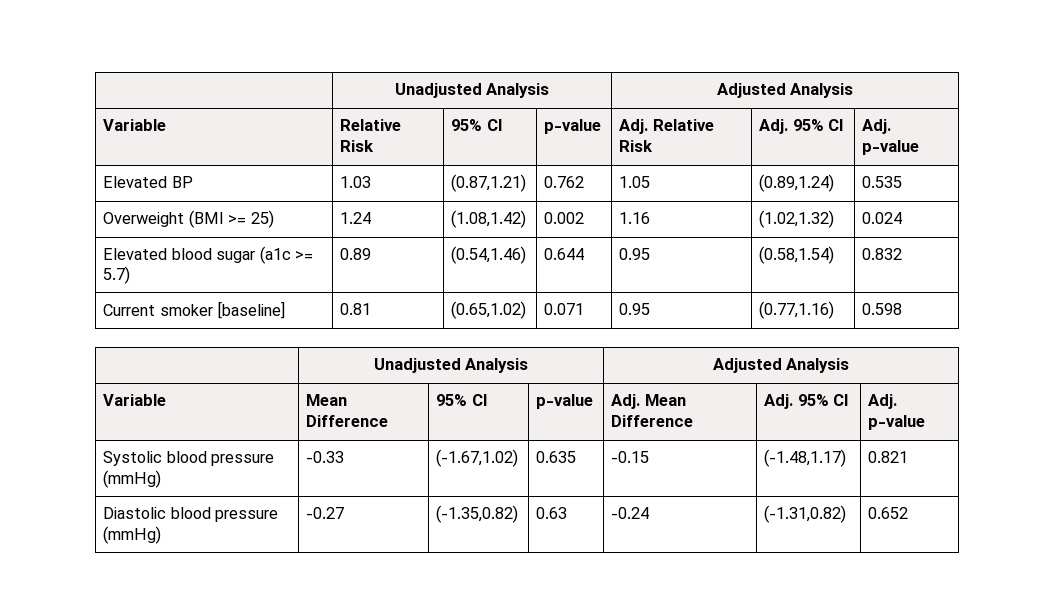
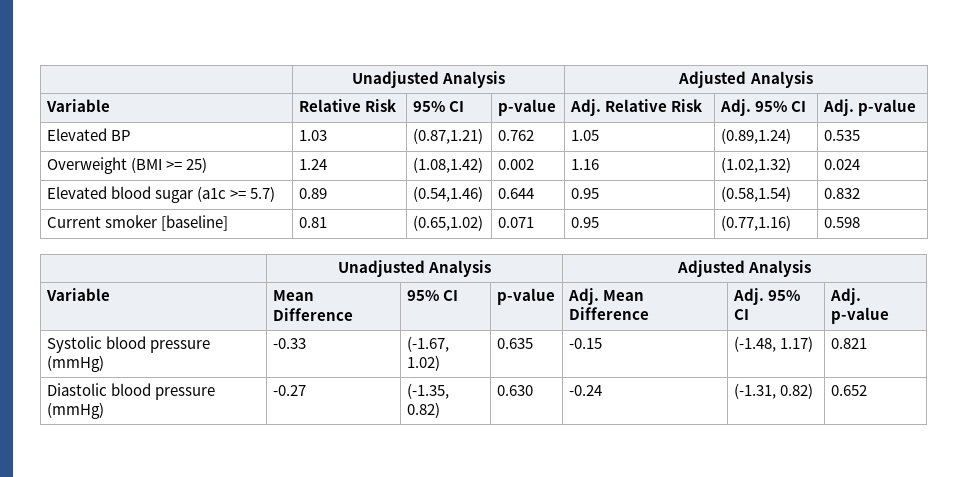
[436,449,519,467] (-1.67,1.02) -> [406,336,449,352] [406,355,440,371] (-1.67, 1.02)
[764,449,847,467] (-1.48,1.17) -> [733,336,813,352] (-1.48, 1.17)
[436,505,519,523] [536,507,568,519] (-1.35,0.82) | 0.63 -> [406,383,449,399] [406,402,440,418] [496,385,533,396] (-1.35, 0.82) | 0.630
[764,505,847,523] (-1.31,0.82) -> [733,383,813,399] (-1.31, 0.82)

